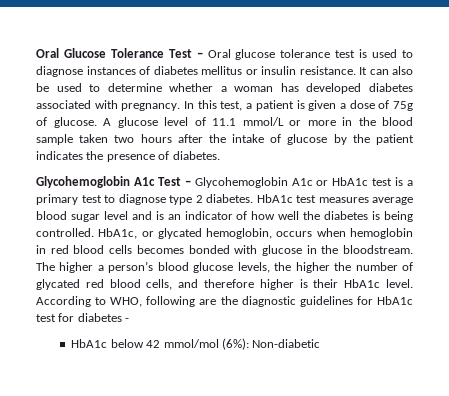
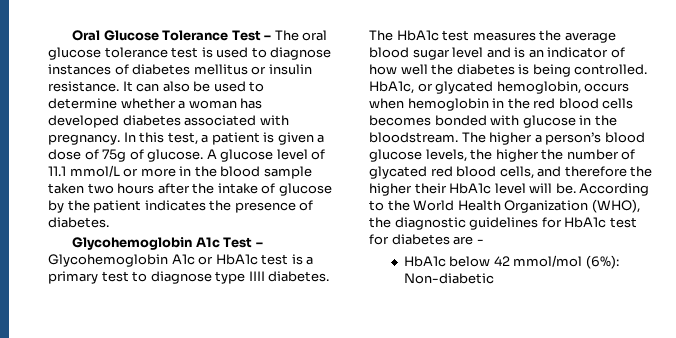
[207,49,231,58] Oral -> [274,30,328,41] The oral
[195,194,253,203] 2 diabetes. -> [248,271,330,282] [369,30,393,41] IIII diabetes. The
(369, 200) none -> [539,30,562,41] the
(46, 249) none -> [507,98,530,109] the
[259,279,414,290] [36,296,217,307] higher is their HbA1c level. According to WHO, following are -> [630,166,653,177] [369,183,650,196] [369,199,640,213] the higher their HbA1c level will be. According to the World Health Organization (WHO),
(122, 317) none -> [453,236,474,245] are

